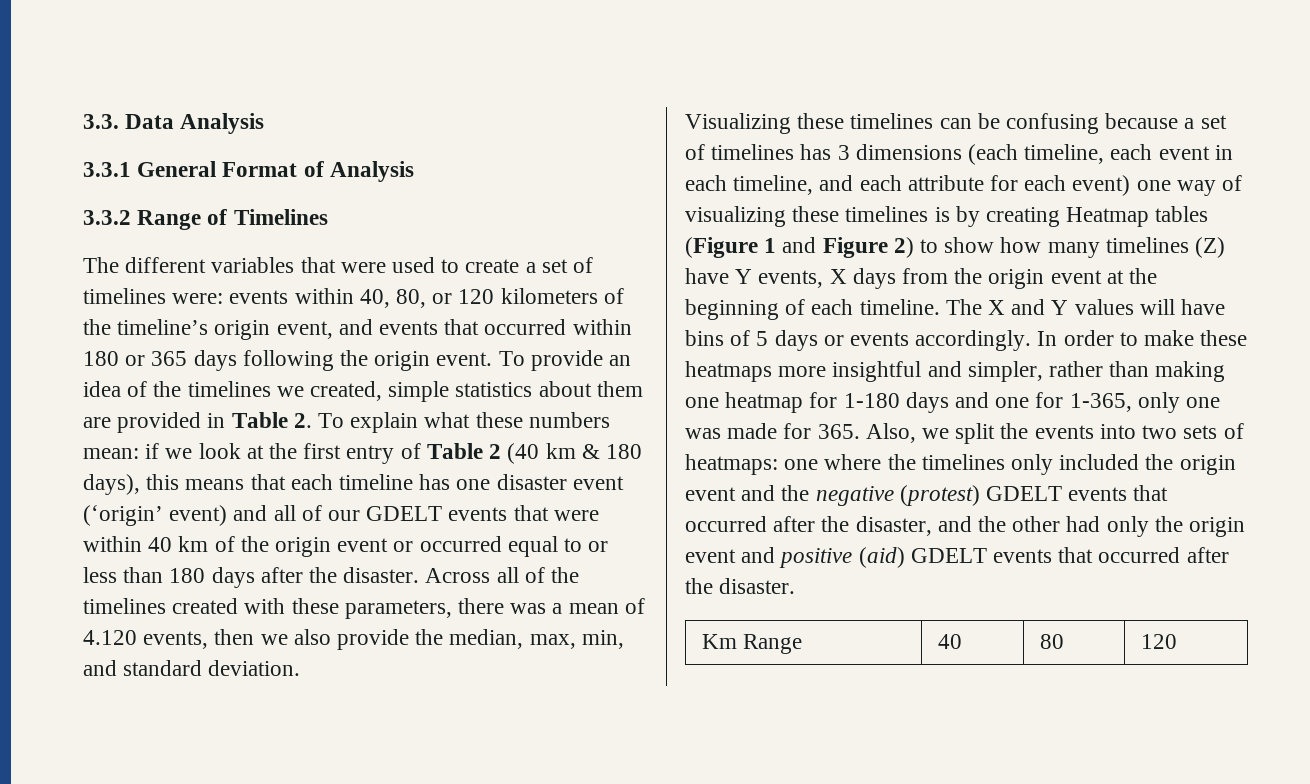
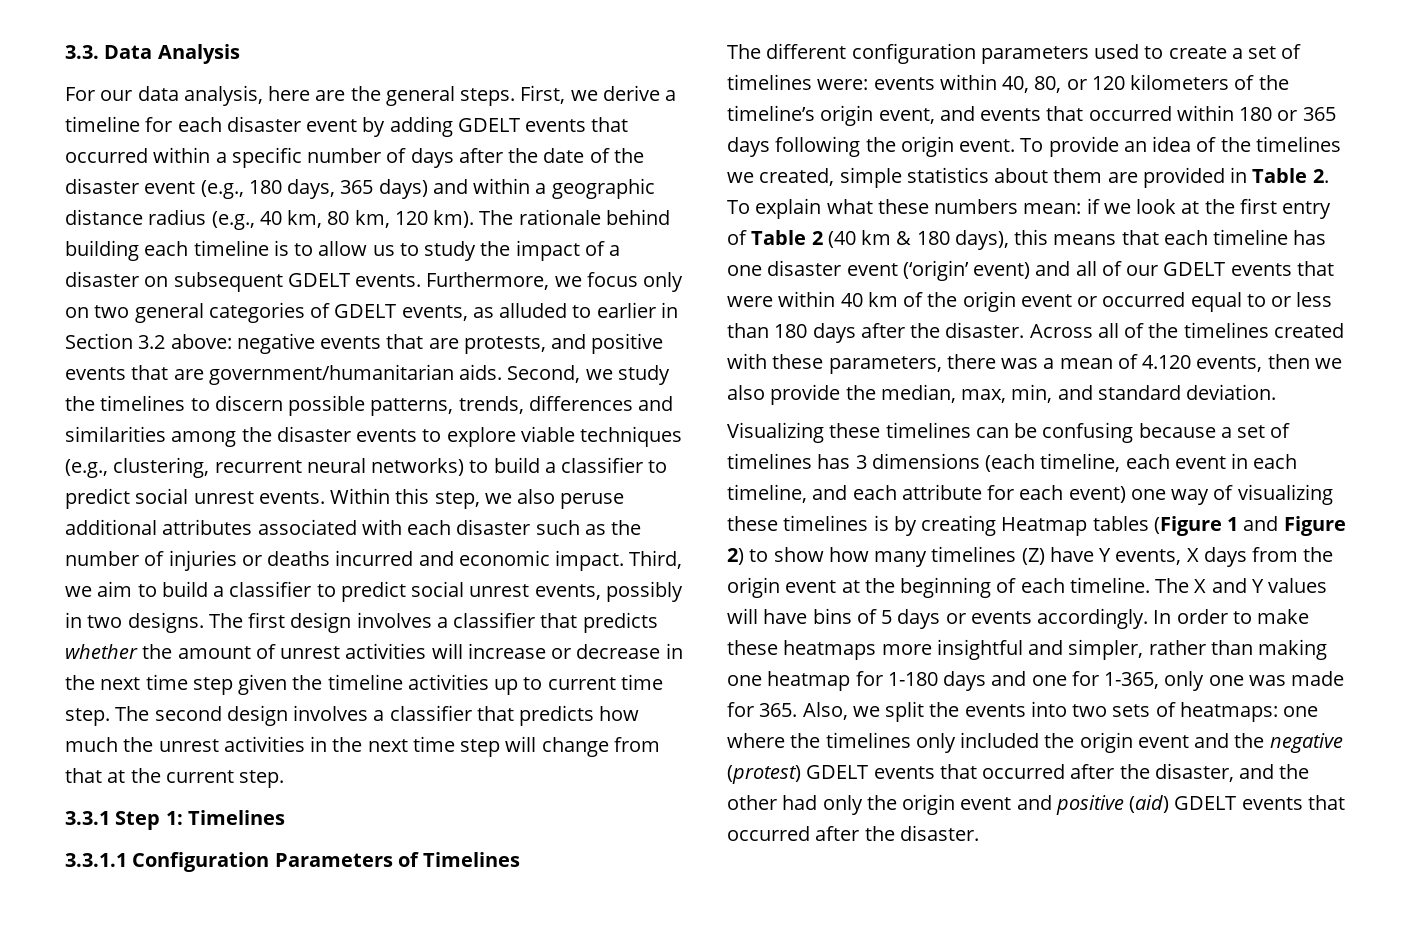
[83,161,414,182] [83,210,202,230] 3.3.1 General Format of Analysis // 3.3.2 Range -> [65,85,677,106] [65,116,629,137] [65,147,644,168] [65,178,655,199] [65,209,670,230] [65,240,621,261] [65,271,684,292] [65,302,678,323] [65,333,664,354] [65,364,670,385] [65,395,674,416] [65,426,683,447] [65,457,668,478] [65,488,625,509] [65,519,642,535] [65,550,683,571] [65,581,683,602] [65,612,658,633] [65,643,683,659] [65,674,663,695] [65,705,640,726] [65,736,660,757] [65,768,285,788] [65,810,285,830] [65,852,393,872] For our data analysis, here are the general steps. First, we derive a timeline for each disaster event by adding GDELT events that occurred within a specific number of days after the date of the disaster event (e.g., 180 days, 365 days) and within a geographic distance radius (e.g., 40 km, 80 km, 120 km). The rationale behind building each timeline is to allow us to study the impact of a disaster on subsequent GDELT events. Furthermore, we focus only on two general categories of GDELT events, as alluded to earlier in Section 3.2 above: negative events that are protests, and positive events that are government/humanitarian aids. Second, we study the timelines to discern possible patterns, trends, differences and similarities among the disaster events to explore viable techniques (e.g., clustering, recurrent neural networks) to build a classifier to predict social unrest events. Within this step, we also peruse additional attributes associated with each disaster such as the number of injuries or deaths incurred and economic impact. Third, we aim to build a classifier to predict social unrest events, possibly in two designs. The first design involves a classifier that predicts whether the amount of unrest activities will increase or decrease in the next time step given the timeline activities up to current time step. The second design involves a classifier that predicts how much the unrest activities in the next time step will change from that at the current step. // 3.3.1 Step 1: Timelines // 3.3.1.1 Configuration Parameters
[211,257,386,273] variables that were -> [851,43,1089,64] configuration parameters
[701,634,802,654] [937,634,962,649] [1039,634,1064,649] [1140,634,1177,649] // Km Range | 40 | 80 | 120 -> (979, 833) none

